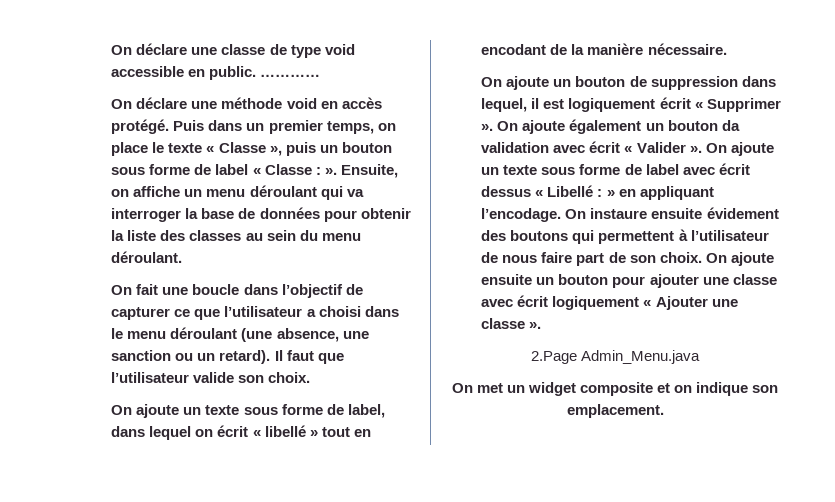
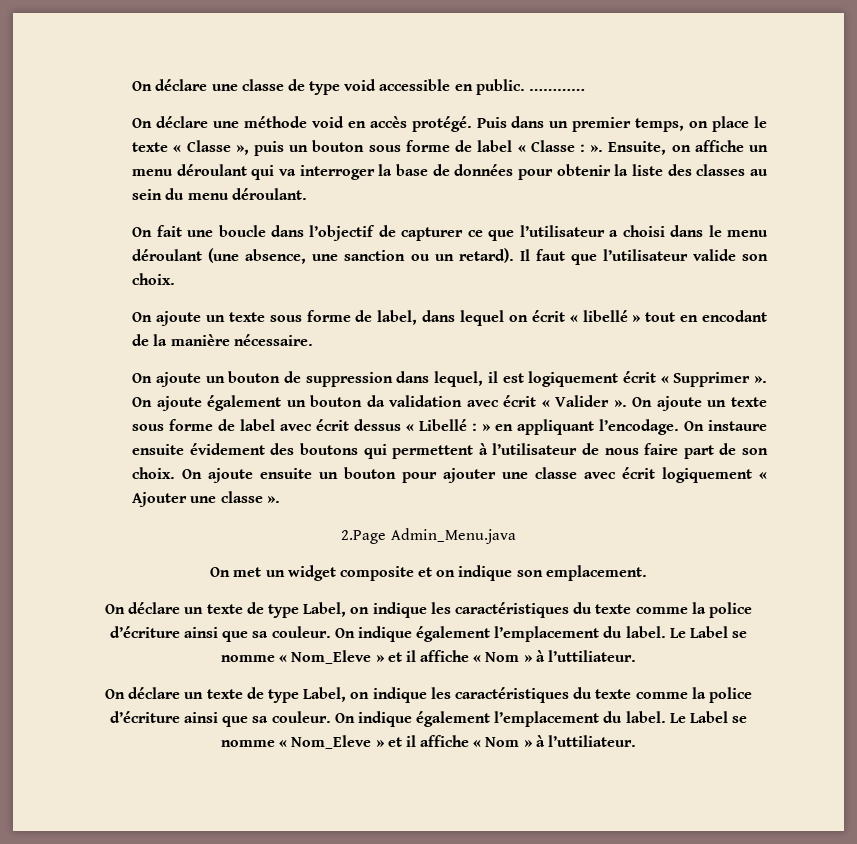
(664, 411) none -> [105,602,752,618] [109,626,748,642] [220,650,637,664] [105,687,752,703] [109,711,748,727] [220,735,637,749] // On déclare un texte de type Label, on indique les caractéristiques du texte comme la police d’écriture ainsi que sa couleur. On indique également l’emplacement du label. Le Label se nomme « Nom_Eleve » et il affiche « Nom » à l’uttiliateur. // On déclare un texte de type Label, on indique les caractéristiques du texte comme la police d’écriture ainsi que sa couleur. On indique également l’emplacement du label. Le Label se nomme « Nom_Eleve » et il affiche « Nom » à l’uttiliateur.

